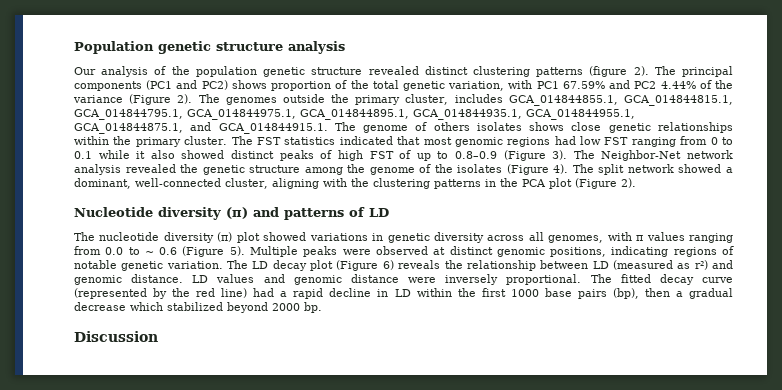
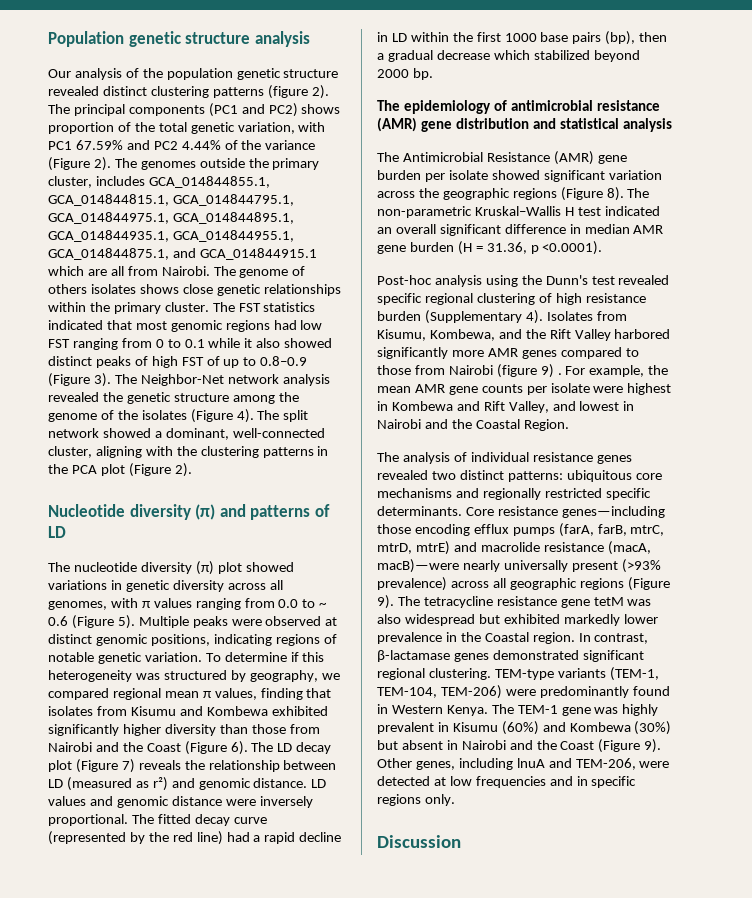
[218,123,328,134] GCA_014844915.1. -> [199,248,317,260] [48,266,210,276] GCA_014844915.1 which are all from Nairobi.
(223, 265) none -> [205,652,325,662] [48,670,340,682] [48,688,332,700] [48,706,328,716] [48,724,320,736] [48,741,248,755] To determine if this heterogeneity was structured by geography, we compared regional mean π values, finding that isolates from Kisumu and Kombewa exhibited significantly higher diversity than those from Nairobi and the Coast (Figure 6).
[382,260,394,270] 6) -> [121,759,135,773] 7)
(322, 307) none -> [377,100,660,114] [377,117,672,132] [377,151,627,165] [377,170,662,182] [377,187,650,201] [377,206,660,218] [377,224,664,236] [377,241,603,255] [377,275,670,287] [377,293,646,305] [377,310,627,324] [377,329,671,341] [377,347,639,359] [377,364,669,378] [377,383,672,395] [377,401,635,413] [377,419,569,431] [377,452,632,464] [377,470,662,482] [377,488,651,500] [377,506,665,518] [377,523,665,537] [377,541,651,555] [377,559,661,573] [377,577,670,591] [377,595,652,609] [377,614,658,626] [377,632,649,644] [377,650,644,662] [377,667,659,681] [377,685,670,699] [377,704,659,716] [377,721,672,735] [377,739,662,753] [377,758,670,770] [377,776,637,788] [377,794,455,806] // The epidemiology of antimicrobial resistance (AMR) gene distribution and statistical analysis // The Antimicrobial Resistance (AMR) gene burden per isolate showed significant variation across the geographic regions (Figure 8). The non-parametric Kruskal–Wallis H test indicated an overall significant difference in median AMR gene burden (H = 31.36, p <0.0001). // Post-hoc analysis using the Dunn's test revealed specific regional clustering of high resistance burden (Supplementary 4). Isolates from Kisumu, Kombewa, and the Rift Valley harbored significantly more AMR genes compared to those from Nairobi (figure 9) . For example, the mean AMR gene counts per isolate were highest in Kombewa and Rift Valley, and lowest in Nairobi and the Coastal Region. // The analysis of individual resistance genes revealed two distinct patterns: ubiquitous core mechanisms and regionally restricted specific determinants. Core resistance genes—including those encoding efflux pumps (farA, farB, mtrC, mtrD, mtrE) and macrolide resistance (macA, macB)—were nearly universally present (>93% prevalence) across all geographic regions (Figure 9). The tetracycline resistance gene tetM was also widespread but exhibited markedly lower prevalence in the Coastal region. In contrast, β-lactamase genes demonstrated significant regional clustering. TEM-type variants (TEM-1, TEM-104, TEM-206) were predominantly found in Western Kenya. The TEM-1 gene was highly prevalent in Kisumu (60%) and Kombewa (30%) but absent in Nairobi and the Coast (Figure 9). Other genes, including lnuA and TEM-206, were detected at low frequencies and in specific regions only.

